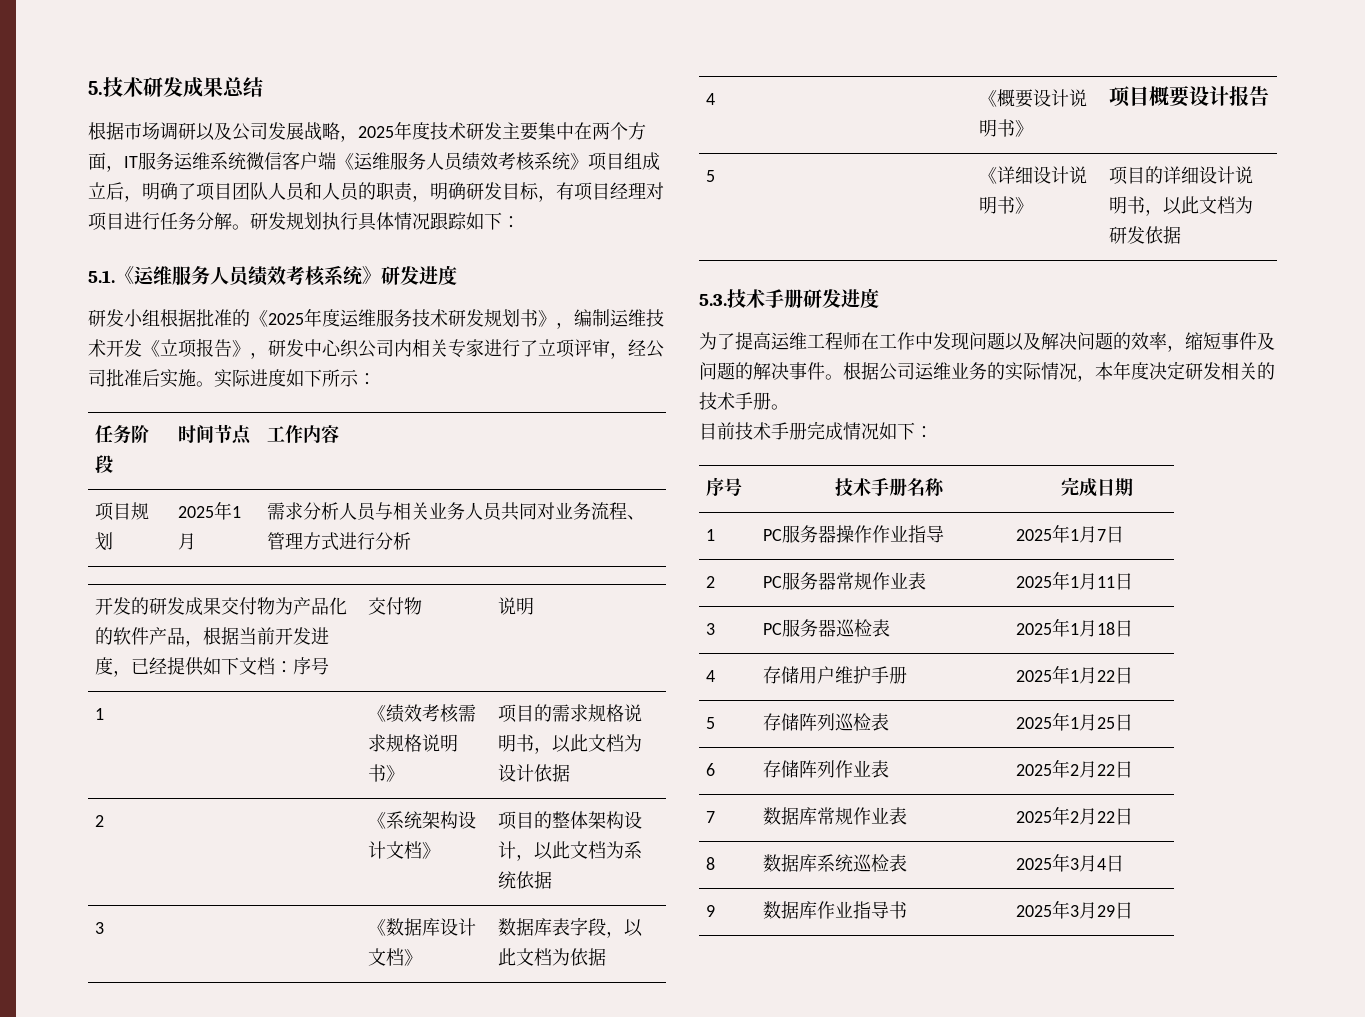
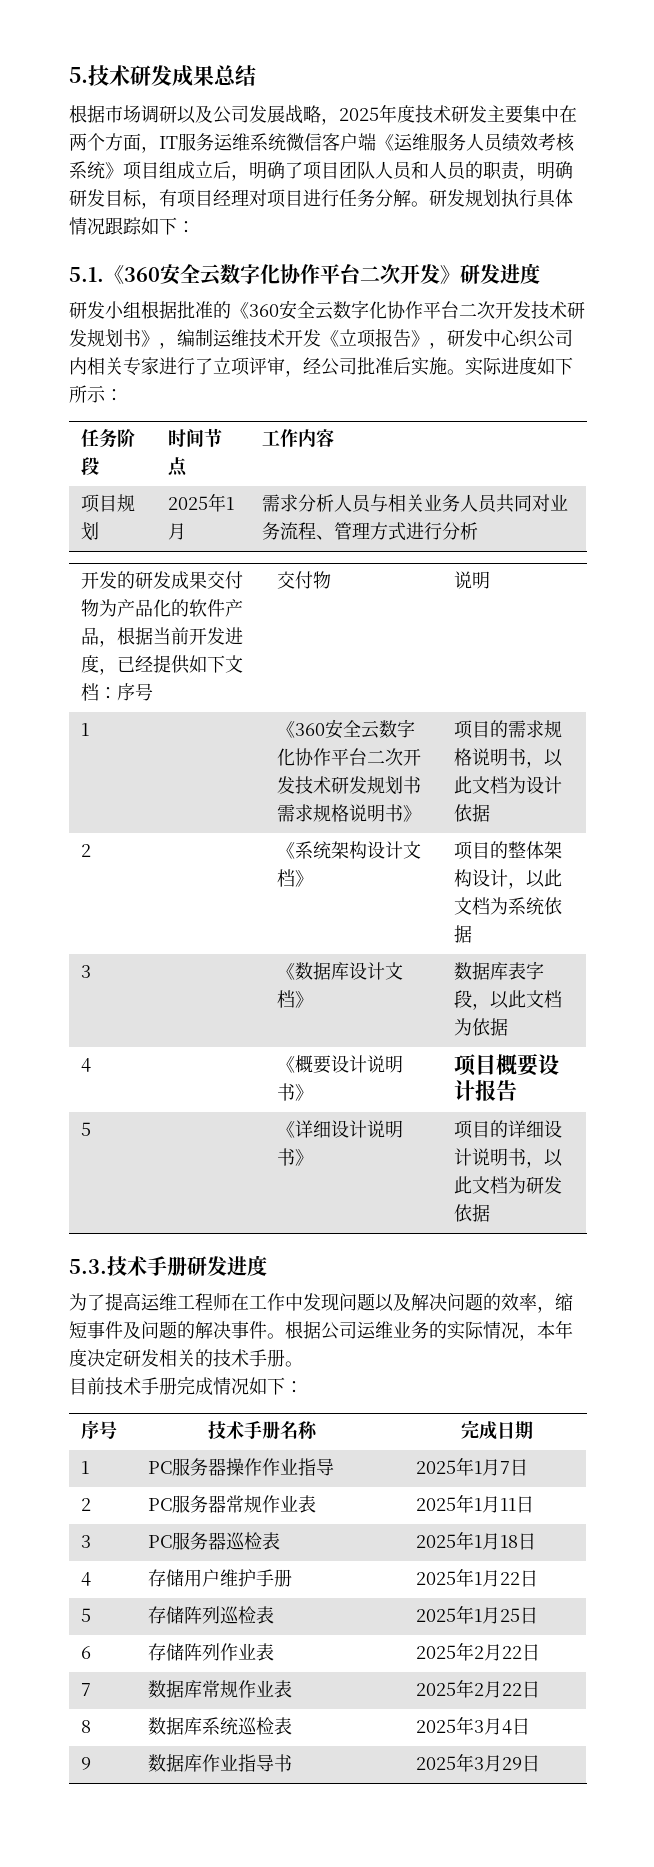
[134,265,363,287] 运维服务人员绩效考核系统 -> [124,264,440,286] 360安全云数字化协作平台二次开发
[268,308,412,327] 2025年度运维服务 -> [249,300,531,320] 360安全云数字化协作平台二次开发
[386,704,460,723] 绩效考核 -> [295,719,416,739] [277,748,422,766] [277,776,422,795] 360安全云数字化协作平台二次开发技术研发规划书

